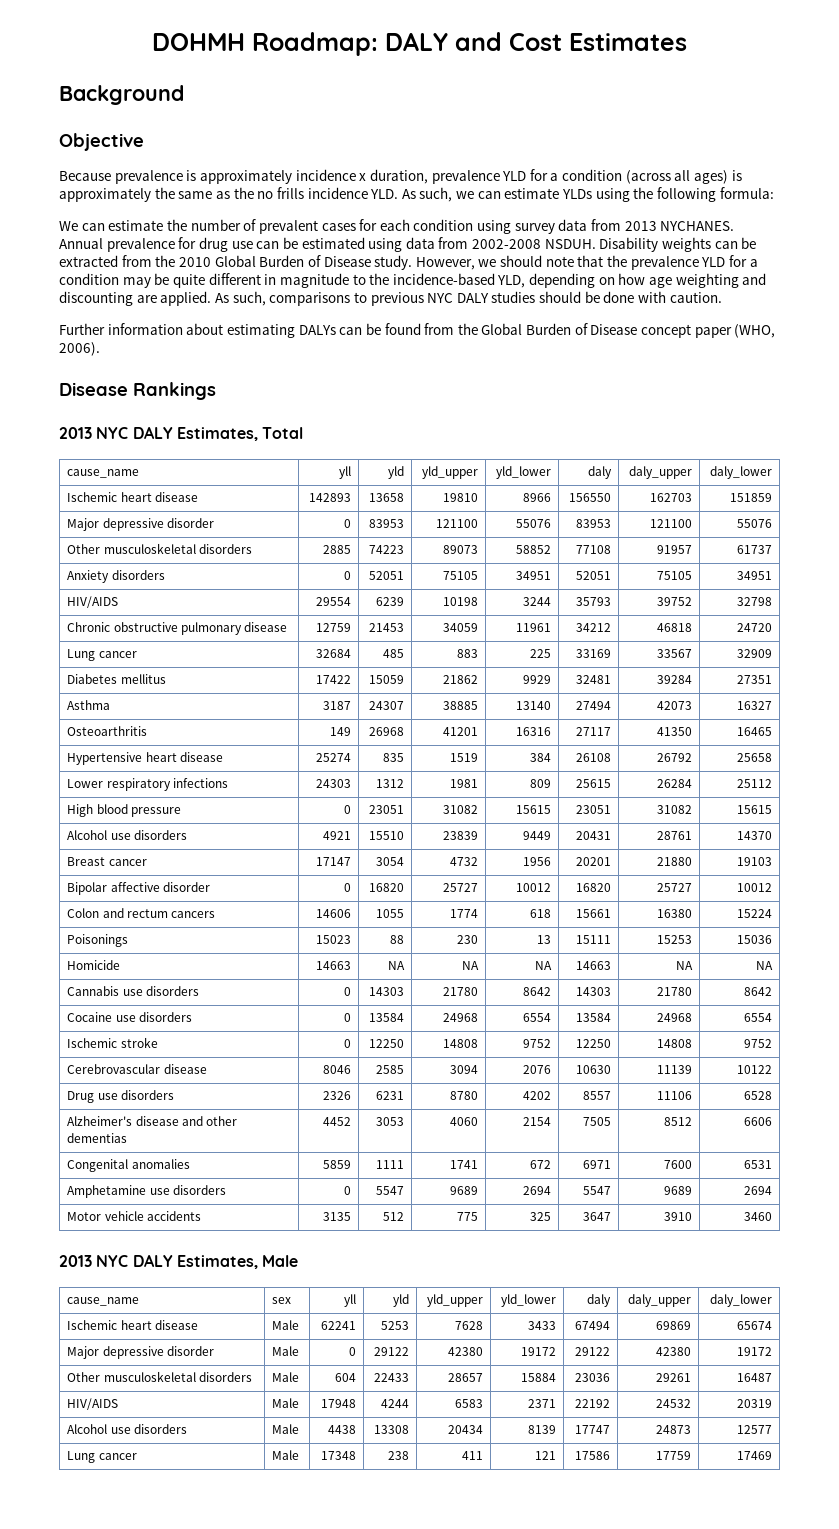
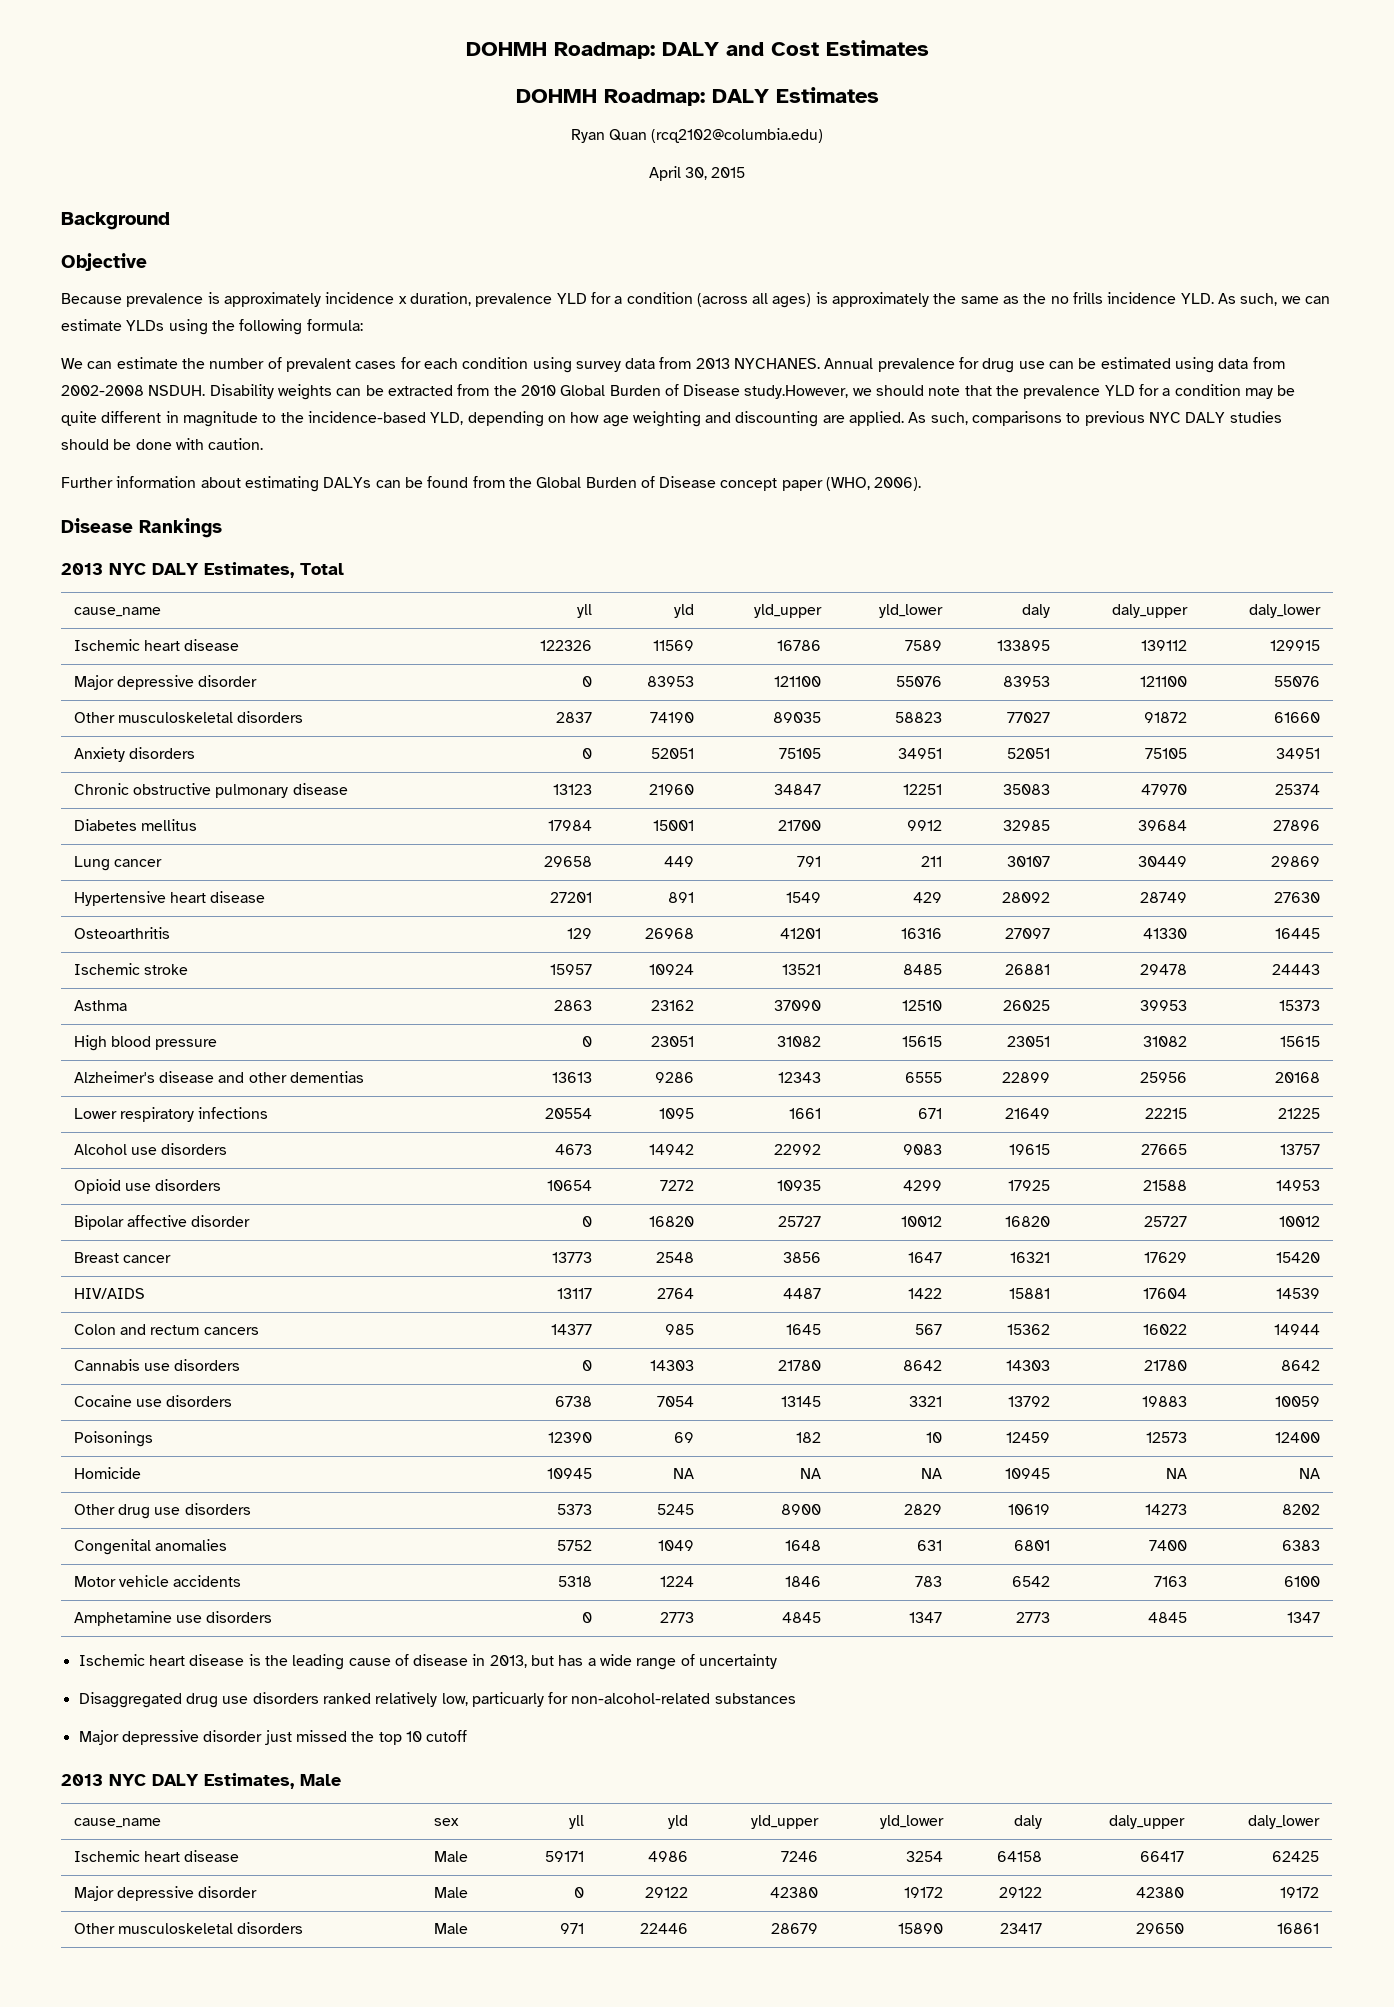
(687, 42) none -> [515,87,879,106] [570,128,824,143] [648,166,746,181] // DOHMH Roadmap: DALY Estimates // Ryan Quan (rcq2102@columbia.edu) // April 30, 2015
[374,255,475,270] study. However, -> [744,385,849,399] study.However,
[308,493,351,502] [368,493,404,502] [442,493,478,502] [522,493,551,502] [568,493,611,502] [649,493,692,502] [729,493,772,502] 142893 | 13658 | 19810 | 8966 | 156550 | 162703 | 151859 -> [540,640,593,651] [653,640,695,651] [777,640,822,651] [905,640,943,651] [997,640,1051,651] [1141,640,1188,651] [1270,640,1321,651] 122326 | 11569 | 16786 | 7589 | 133895 | 139112 | 129915
[322,545,351,554] [368,545,404,554] [442,545,478,554] [515,545,551,554] [575,545,611,554] [656,545,692,554] [736,545,772,554] 2885 | 74223 | 89073 | 58852 | 77108 | 91957 | 61737 -> [556,712,593,723] [650,712,695,723] [773,712,822,723] [895,712,943,723] [1007,712,1051,723] [1144,712,1188,723] [1274,712,1321,723] 2837 | 74190 | 89035 | 58823 | 77027 | 91872 | 61660
[67,596,119,608] [315,597,351,606] [375,597,404,606] [442,597,478,606] [522,597,551,606] [575,597,611,606] [656,597,692,606] [736,597,772,606] [67,622,288,635] [315,623,351,632] [368,623,404,632] [442,623,478,632] [515,623,551,632] [575,623,611,632] [656,623,692,632] [736,623,772,632] [67,649,137,661] [315,649,351,658] [382,649,404,658] [456,649,478,658] [529,649,551,658] [575,649,611,658] [656,649,692,658] [736,649,772,658] [67,674,166,684] [315,675,351,684] [368,675,404,684] [442,675,478,684] [522,675,551,684] [575,675,611,684] [656,675,692,684] [736,675,772,684] [67,700,111,710] [322,701,351,710] [368,701,404,710] [442,701,478,710] [515,701,551,710] [575,701,611,710] [656,701,692,710] [736,701,772,710] HIV/AIDS | 29554 | 6239 | 10198 | 3244 | 35793 | 39752 | 32798 // Chronic obstructive pulmonary disease | 12759 | 21453 | 34059 | 11961 | 34212 | 46818 | 24720 // Lung cancer | 32684 | 485 | 883 | 225 | 33169 | 33567 | 32909 // Diabetes mellitus | 17422 | 15059 | 21862 | 9929 | 32481 | 39284 | 27351 // Asthma | 3187 | 24307 | 38885 | 13140 | 27494 | 42073 | 16327 -> [73,783,348,798] [553,784,593,795] [649,784,695,795] [774,784,822,795] [903,784,943,795] [1003,784,1051,795] [1141,784,1188,795] [1275,784,1321,795] [73,819,198,831] [548,820,593,831] [653,820,695,831] [778,820,822,831] [907,820,943,831] [1003,820,1051,831] [1138,820,1188,831] [1273,820,1321,831] [73,856,163,871] [544,856,593,867] [664,856,695,867] [797,856,822,867] [921,856,943,867] [1007,856,1051,867] [1138,856,1188,867] [1271,856,1321,867] [73,891,266,906] [550,892,593,903] [668,892,695,903] [786,892,822,903] [913,892,943,903] [1002,892,1051,903] [1140,892,1188,903] [1274,892,1321,903] Chronic obstructive pulmonary disease | 13123 | 21960 | 34847 | 12251 | 35083 | 47970 | 25374 // Diabetes mellitus | 17984 | 15001 | 21700 | 9912 | 32985 | 39684 | 27896 // Lung cancer | 29658 | 449 | 791 | 211 | 30107 | 30449 | 29869 // Hypertensive heart disease | 27201 | 891 | 1549 | 429 | 28092 | 28749 | 27630
[329,727,351,736] 149 -> [567,928,593,939] 129
[575,727,611,736] [656,727,692,736] [736,727,772,736] [67,752,223,765] [315,753,351,762] [382,753,404,762] [449,753,478,762] [529,753,551,762] [575,753,611,762] [656,753,692,762] [736,753,772,762] [67,778,228,791] [315,779,351,788] [375,779,404,788] [449,779,478,788] [529,779,551,788] [575,779,611,788] [656,779,692,788] [736,779,772,788] 27117 | 41350 | 16465 // Hypertensive heart disease | 25274 | 835 | 1519 | 384 | 26108 | 26792 | 25658 // Lower respiratory infections | 24303 | 1312 | 1981 | 809 | 25615 | 26284 | 25112 -> [1005,928,1051,939] [1143,928,1188,939] [1275,928,1321,939] [73,963,189,975] [550,964,593,975] [649,964,695,975] [782,964,822,975] [903,964,943,975] [1005,964,1051,975] [1140,964,1188,975] [1272,964,1321,975] [73,1000,127,1011] [554,1000,593,1011] [651,1000,695,1011] [774,1000,822,1011] [902,1000,943,1011] [1003,1000,1051,1011] [1140,1000,1188,1011] [1279,1000,1321,1011] 27097 | 41330 | 16445 // Ischemic stroke | 15957 | 10924 | 13521 | 8485 | 26881 | 29478 | 24443 // Asthma | 2863 | 23162 | 37090 | 12510 | 26025 | 39953 | 15373
[67,830,187,840] [322,831,351,840] [368,831,404,840] [442,831,478,840] [522,831,551,840] [575,831,611,840] [656,831,692,840] [736,831,772,840] [67,857,147,866] [315,857,351,866] [375,857,404,866] [449,857,478,866] [522,857,551,866] [575,857,611,866] [656,857,692,866] [736,857,772,866] Alcohol use disorders | 4921 | 15510 | 23839 | 9449 | 20431 | 28761 | 14370 // Breast cancer | 17147 | 3054 | 4732 | 1956 | 20201 | 21880 | 19103 -> [73,1071,364,1083] [552,1072,593,1083] [655,1072,695,1083] [778,1072,822,1083] [905,1072,943,1083] [1002,1072,1051,1083] [1140,1072,1188,1083] [1275,1072,1321,1083] [73,1107,269,1122] [545,1108,593,1119] [659,1108,695,1119] [789,1108,822,1119] [918,1108,943,1119] [1005,1108,1051,1119] [1145,1108,1188,1119] [1278,1108,1321,1119] [73,1143,228,1155] [555,1144,593,1155] [649,1144,695,1155] [774,1144,822,1155] [903,1144,943,1155] [1009,1144,1051,1155] [1141,1144,1188,1155] [1280,1144,1321,1155] [73,1179,222,1194] [547,1180,593,1191] [660,1180,695,1191] [777,1180,822,1191] [903,1180,943,1191] [1008,1180,1051,1191] [1143,1180,1188,1191] [1276,1180,1321,1191] Alzheimer's disease and other dementias | 13613 | 9286 | 12343 | 6555 | 22899 | 25956 | 20168 // Lower respiratory infections | 20554 | 1095 | 1661 | 671 | 21649 | 22215 | 21225 // Alcohol use disorders | 4673 | 14942 | 22992 | 9083 | 19615 | 27665 | 13757 // Opioid use disorders | 10654 | 7272 | 10935 | 4299 | 17925 | 21588 | 14953
[67,908,216,918] [315,909,351,918] [375,909,404,918] [449,909,478,918] [529,909,551,918] [575,909,611,918] [656,909,692,918] [736,909,772,918] [67,934,129,947] [315,935,351,944] [389,935,404,944] [456,935,478,944] [536,935,551,944] [575,935,611,944] [656,935,692,944] [736,935,772,944] [67,960,121,970] [315,961,351,970] [387,961,405,970] [461,961,479,970] [534,961,552,970] [575,961,611,970] [675,961,693,970] [755,961,773,970] Colon and rectum cancers | 14606 | 1055 | 1774 | 618 | 15661 | 16380 | 15224 // Poisonings | 15023 | 88 | 230 | 13 | 15111 | 15253 | 15036 // Homicide | 14663 | NA | NA | NA | 14663 | NA | NA -> [73,1252,172,1263] [552,1252,593,1263] [656,1252,695,1263] [783,1252,822,1263] [908,1252,943,1263] [1010,1252,1051,1263] [1144,1252,1188,1263] [1276,1252,1321,1263] [73,1288,145,1299] [557,1288,593,1299] [657,1288,695,1299] [783,1288,822,1299] [908,1288,943,1299] [1009,1288,1051,1299] [1143,1288,1188,1299] [1276,1288,1321,1299] [73,1324,259,1335] [551,1324,593,1335] [665,1324,695,1335] [786,1324,822,1335] [915,1324,943,1335] [1007,1324,1051,1335] [1143,1324,1188,1335] [1274,1324,1321,1335] Breast cancer | 13773 | 2548 | 3856 | 1647 | 16321 | 17629 | 15420 // HIV/AIDS | 13117 | 2764 | 4487 | 1422 | 15881 | 17604 | 14539 // Colon and rectum cancers | 14377 | 985 | 1645 | 567 | 15362 | 16022 | 14944
[343,1013,351,1022] [368,1013,404,1022] [442,1013,478,1022] [522,1013,551,1022] [575,1013,611,1022] [656,1013,692,1022] [743,1013,772,1022] [67,1037,158,1048] [343,1039,351,1048] [368,1039,404,1048] [442,1039,478,1048] [522,1039,551,1048] [575,1039,611,1048] [656,1039,692,1048] [743,1039,772,1048] [67,1064,207,1074] [322,1065,351,1074] [375,1065,404,1074] [449,1065,478,1074] [522,1065,551,1074] [575,1065,611,1074] [656,1065,692,1074] [736,1065,772,1074] [67,1090,174,1103] [322,1091,351,1100] [375,1091,404,1100] [449,1091,478,1100] [522,1091,551,1100] [582,1091,611,1100] [656,1091,692,1100] [743,1091,772,1100] [67,1116,238,1126] [67,1133,128,1143] [322,1117,351,1126] [375,1117,404,1126] [449,1117,478,1126] [522,1117,551,1126] [582,1117,611,1126] [663,1117,692,1126] [743,1117,772,1126] [67,1159,190,1172] [322,1160,351,1169] [375,1160,404,1169] [449,1160,478,1169] [529,1160,551,1169] [582,1160,611,1169] [663,1160,692,1169] [743,1160,772,1169] [67,1185,226,1198] [343,1186,351,1195] [375,1186,404,1195] [449,1186,478,1195] [522,1186,551,1195] [582,1186,611,1195] [663,1186,692,1195] [743,1186,772,1195] [67,1211,201,1221] [322,1212,351,1221] [382,1212,404,1221] [456,1212,478,1221] [529,1212,551,1221] [582,1212,611,1221] [663,1212,692,1221] [743,1212,772,1221] 0 | 13584 | 24968 | 6554 | 13584 | 24968 | 6554 // Ischemic stroke | 0 | 12250 | 14808 | 9752 | 12250 | 14808 | 9752 // Cerebrovascular disease | 8046 | 2585 | 3094 | 2076 | 10630 | 11139 | 10122 // Drug use disorders | 2326 | 6231 | 8780 | 4202 | 8557 | 11106 | 6528 // Alzheimer's disease and other dementias | 4452 | 3053 | 4060 | 2154 | 7505 | 8512 | 6606 // Congenital anomalies | 5859 | 1111 | 1741 | 672 | 6971 | 7600 | 6531 // Amphetamine use disorders | 0 | 5547 | 9689 | 2694 | 5547 | 9689 | 2694 // Motor vehicle accidents | 3135 | 512 | 775 | 325 | 3647 | 3910 | 3460 -> [555,1396,593,1407] [657,1396,695,1407] [781,1396,822,1407] [909,1396,943,1407] [1008,1396,1051,1407] [1142,1396,1188,1407] [1275,1396,1321,1407] [73,1431,153,1447] [548,1432,593,1443] [674,1432,695,1443] [796,1432,822,1443] [926,1432,943,1443] [1006,1432,1051,1443] [1146,1432,1188,1443] [1275,1432,1321,1443] [73,1467,141,1479] [547,1468,593,1479] [673,1468,695,1479] [800,1468,822,1479] [921,1468,943,1479] [1005,1468,1051,1479] [1166,1468,1188,1479] [1299,1468,1321,1479] [73,1503,251,1519] [557,1504,593,1515] [657,1504,695,1515] [781,1504,822,1515] [904,1504,943,1515] [1008,1504,1051,1515] [1145,1504,1188,1515] [1282,1504,1321,1515] [73,1539,228,1555] [557,1540,593,1551] [658,1540,695,1551] [785,1540,822,1551] [917,1540,943,1551] [1014,1540,1051,1551] [1149,1540,1188,1551] [1282,1540,1321,1551] [73,1575,242,1587] [558,1576,593,1587] [660,1576,695,1587] [785,1576,822,1587] [915,1576,943,1587] [1012,1576,1051,1587] [1154,1576,1188,1587] [1284,1576,1321,1587] [73,1611,273,1626] [582,1612,593,1623] [660,1612,695,1623] [782,1612,822,1623] [909,1612,943,1623] [1016,1612,1051,1623] [1148,1612,1188,1623] [1287,1612,1321,1623] [78,1654,778,1670] [78,1692,796,1708] [78,1730,468,1745] 6738 | 7054 | 13145 | 3321 | 13792 | 19883 | 10059 // Poisonings | 12390 | 69 | 182 | 10 | 12459 | 12573 | 12400 // Homicide | 10945 | NA | NA | NA | 10945 | NA | NA // Other drug use disorders | 5373 | 5245 | 8900 | 2829 | 10619 | 14273 | 8202 // Congenital anomalies | 5752 | 1049 | 1648 | 631 | 6801 | 7400 | 6383 // Motor vehicle accidents | 5318 | 1224 | 1846 | 783 | 6542 | 7163 | 6100 // Amphetamine use disorders | 0 | 2773 | 4845 | 1347 | 2773 | 4845 | 1347 // Ischemic heart disease is the leading cause of disease in 2013, but has a wide range of uncertainty // Disaggregated drug use disorders ranked relatively low, particuarly for non-alcohol-related substances // Major depressive disorder just missed the top 10 cutoff
[320,1321,356,1330] [380,1321,409,1330] [454,1321,483,1330] [527,1321,556,1330] [574,1321,610,1330] [655,1321,691,1330] [736,1321,772,1330] 62241 | 5253 | 7628 | 3433 | 67494 | 69869 | 65674 -> [545,1851,585,1862] [648,1851,689,1862] [781,1851,819,1862] [906,1851,944,1862] [997,1851,1043,1862] [1140,1851,1185,1862] [1272,1851,1320,1862] 59171 | 4986 | 7246 | 3254 | 64158 | 66417 | 62425
[334,1373,356,1382] [373,1373,409,1382] [447,1373,483,1382] [520,1373,556,1382] [574,1373,610,1382] [655,1373,691,1382] [736,1373,772,1382] [67,1398,119,1410] [272,1398,300,1408] [320,1399,356,1408] [380,1399,409,1408] [454,1399,483,1408] [527,1399,556,1408] [574,1399,610,1408] [655,1399,691,1408] [736,1399,772,1408] [67,1424,187,1434] [272,1424,300,1434] [327,1425,356,1434] [373,1425,409,1434] [447,1425,483,1434] [527,1425,556,1434] [574,1425,610,1434] [655,1425,691,1434] [736,1425,772,1434] [67,1451,137,1463] [272,1450,300,1460] [320,1451,356,1460] [387,1451,409,1460] [461,1451,483,1460] [534,1451,556,1460] [574,1451,610,1460] [655,1451,691,1460] [736,1451,772,1460] 604 | 22433 | 28657 | 15884 | 23036 | 29261 | 16487 // HIV/AIDS | Male | 17948 | 4244 | 6583 | 2371 | 22192 | 24532 | 20319 // Alcohol use disorders | Male | 4438 | 13308 | 20434 | 8139 | 17747 | 24873 | 12577 // Lung cancer | Male | 17348 | 238 | 411 | 121 | 17586 | 17759 | 17469 -> [560,1923,585,1934] [640,1923,689,1934] [771,1923,819,1934] [898,1923,944,1934] [1000,1923,1043,1934] [1136,1923,1185,1934] [1277,1923,1320,1934] 971 | 22446 | 28679 | 15890 | 23417 | 29650 | 16861

